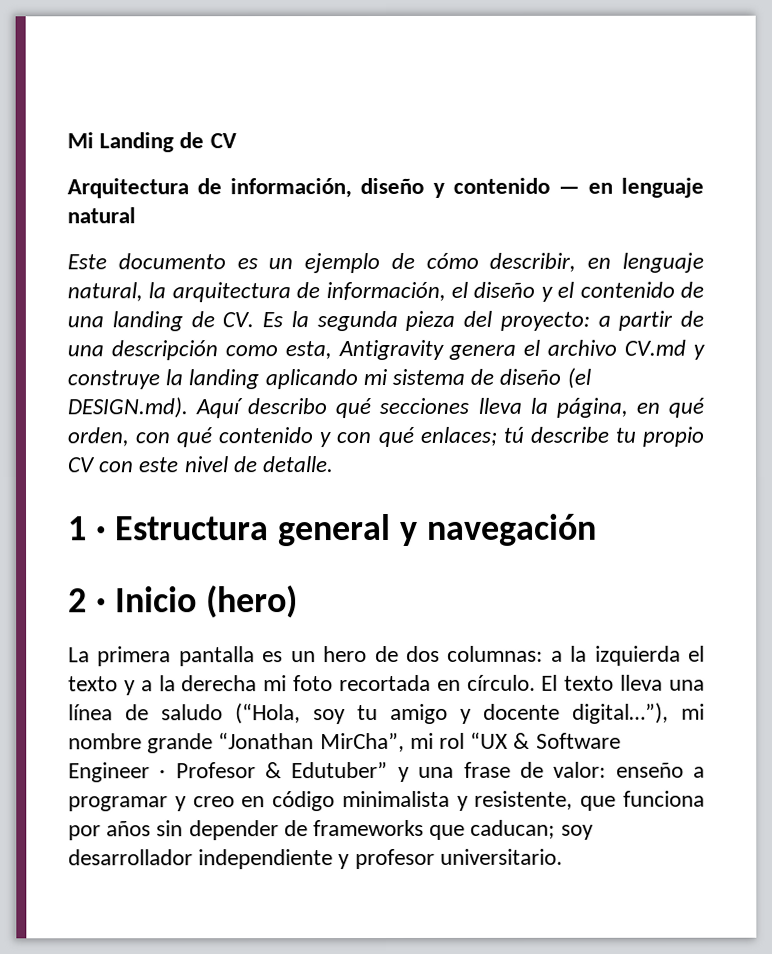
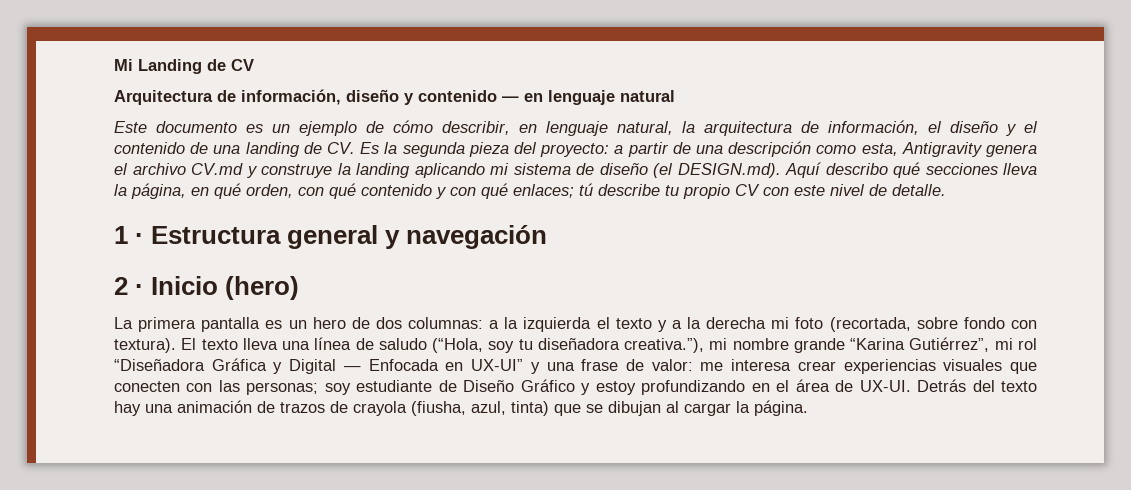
[338,674,536,692] recortada en círculo. -> [829,317,1038,332] [114,338,176,353] (recortada, sobre fondo con textura).
[390,702,705,724] [68,731,621,754] [68,761,389,783] amigo y docente digital…”), mi nombre grande “Jonathan MirCha”, mi rol “UX & Software Engineer · Profesor & Edutuber” -> [537,337,1038,353] [114,358,524,374] diseñadora creativa.”), mi nombre grande “Karina Gutiérrez”, mi rol “Diseñadora Gráfica y Digital — Enfocada en UX-UI”
[615,762,705,778] [68,790,705,812] [68,819,594,841] [68,848,563,870] enseño a programar y creo en código minimalista y resistente, que funciona por años sin depender de frameworks que caducan; soy desarrollador independiente y profesor universitario. -> [700,359,1037,374] [114,379,1038,395] [114,400,808,416] me interesa crear experiencias visuales que conecten con las personas; soy estudiante de Diseño Gráfico y estoy profundizando en el área de UX-UI. Detrás del texto hay una animación de trazos de crayola (fiusha, azul, tinta) que se dibujan al cargar la página.

